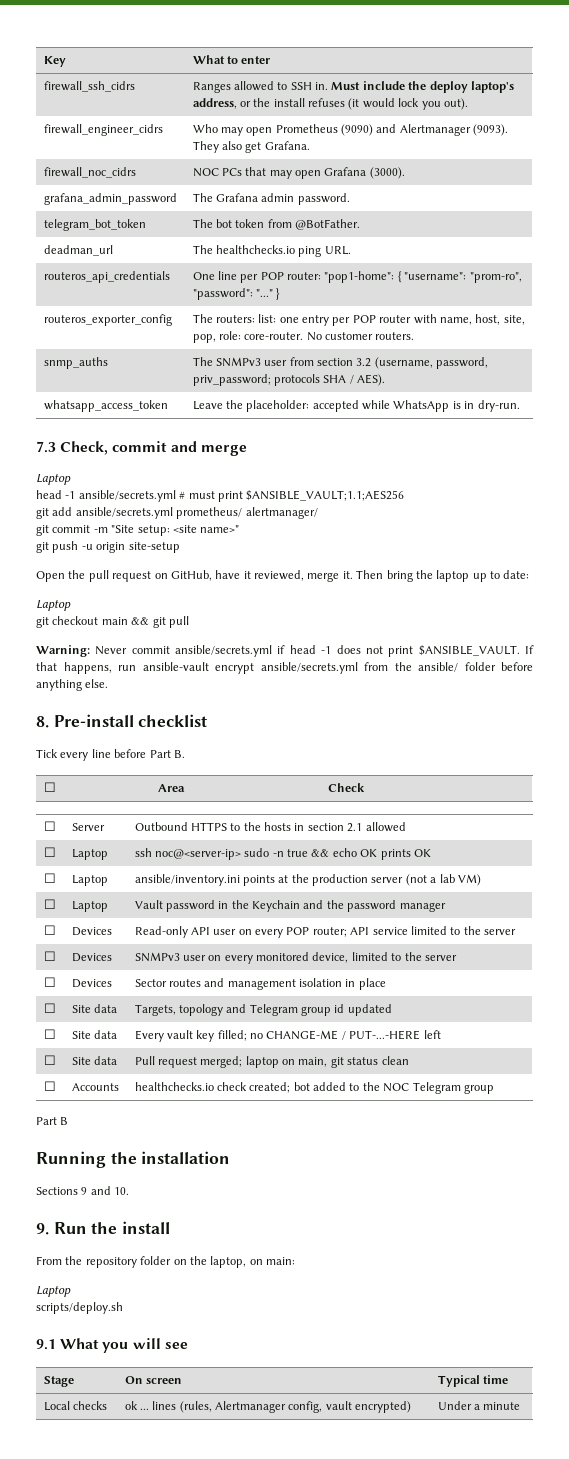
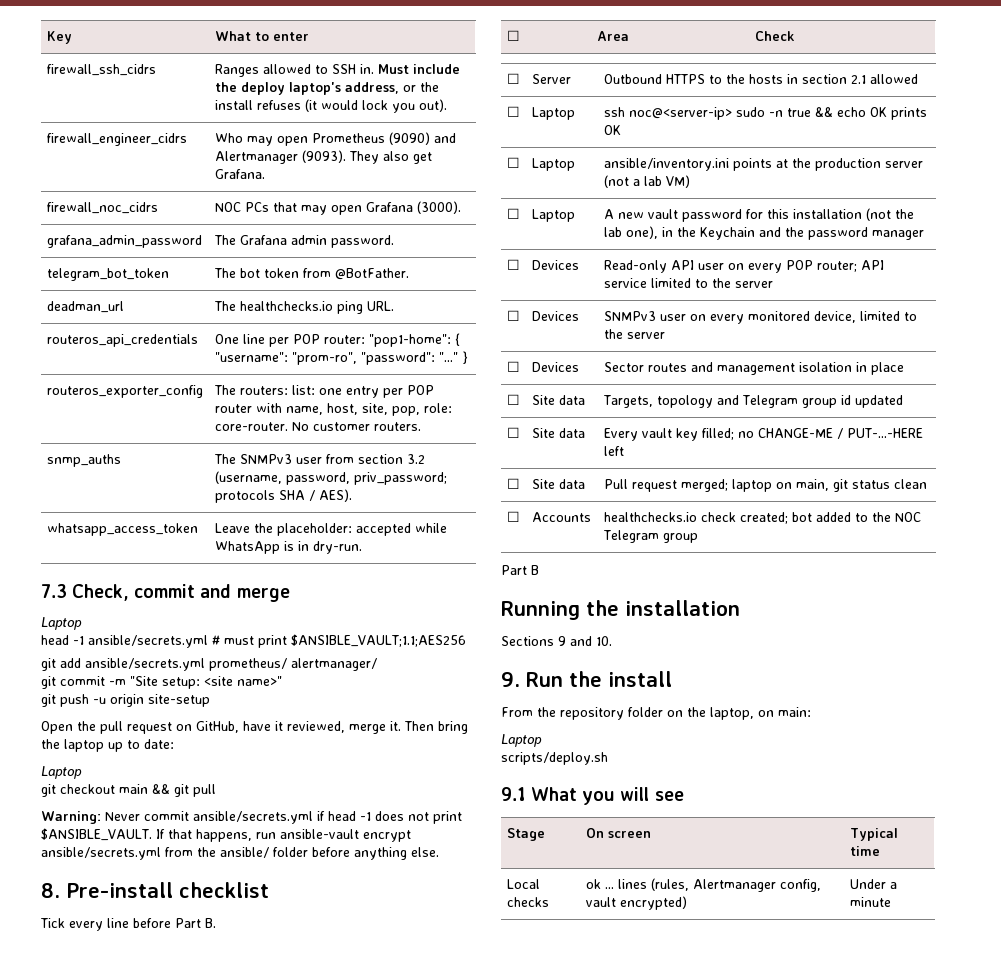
[134,900,215,912] Vault password -> [603,208,914,222] [603,226,658,239] A new vault password for this installation (not the lab one),

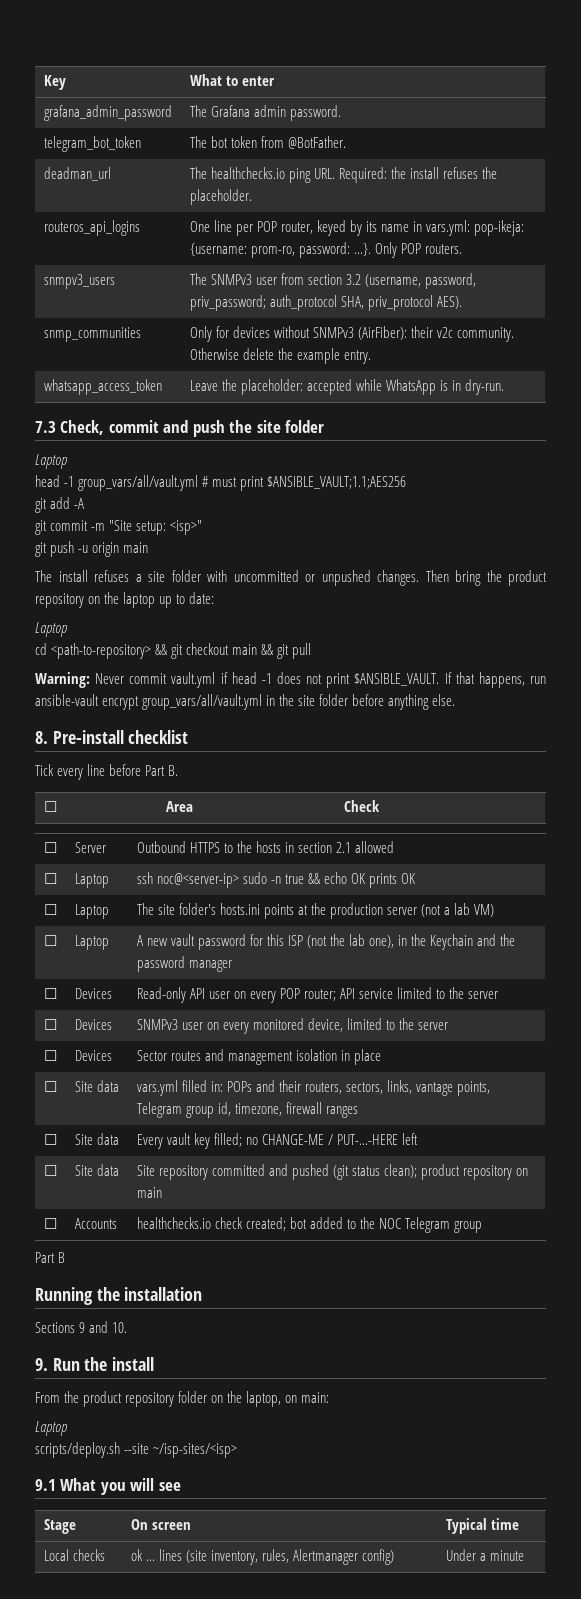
[46,64,156,76] [214,64,460,77] [214,82,439,95] [214,99,447,113] [46,133,187,146] [214,132,456,146] [214,150,432,164] [214,169,265,179] [46,202,158,214] [214,201,461,215] // firewall_ssh_cidrs | Ranges allowed to SSH in. Must include the deploy laptop's address, or the install refuses (it would lock you out). // firewall_engineer_cidrs | Who may open Prometheus (9090) and Alertmanager (9093). They also get Grafana. // firewall_noc_cidrs | NOC PCs that may open Grafana (3000). -> (275, 81) none
[46,334,198,347] [214,333,460,347] [214,351,468,365] [46,385,203,398] [213,385,434,398] [214,403,452,416] [214,422,370,431] // routeros_api_credentials | One line per POP router: "pop1-home": { "username": "prom-ro", "password": "..." } // routeros_exporter_config | The routers: list: one entry per POP router with name, host, site, pop, role: core-router. No customer -> [338,167,498,183] [189,189,252,205] [43,220,140,236] [189,220,525,236] [189,242,421,258] Required: the install refuses the placeholder. // routeros_api_logins | One line per POP router, keyed by its name in vars.yml: pop-ikeja: {username: prom-ro, password: ...}. Only POP
[46,454,121,467] snmp_auths -> [43,274,115,289] snmpv3_users
[214,489,352,503] protocols SHA / AES). -> [269,295,462,311] [43,327,141,342] [189,326,515,342] [189,348,371,364] auth_protocol SHA, priv_protocol AES). // snmp_communities | Only for devices without SNMPv3 (AirFiber): their v2c community. Otherwise delete the example entry.
[236,588,290,602] merge -> [192,420,325,437] push the site folder
[88,635,208,648] ansible/secrets.yml -> [78,475,199,491] group_vars/all/vault.yml
[85,658,377,671] ansible/secrets.yml prometheus/ alertmanager/ -> [74,498,85,509] -A
[204,676,282,686] <site name>" -> [170,520,203,535] <isp>"
[148,694,210,707] [41,721,468,734] site-setup // Open the pull request on GitHub, have it reviewed, merge it. Then bring -> [123,542,149,553] [35,570,547,586] [35,593,101,608] main // The install refuses a site folder with uncommitted or unpushed changes. Then bring the product repository on
(82, 772) none -> [35,643,169,659] cd <path-to-repository> &&
[193,811,313,824] ansible/secrets.yml -> [171,672,216,688] vault.yml
[41,847,269,860] ansible/secrets.yml from the ansible/ -> [142,694,316,710] group_vars/all/vault.yml in the site
[603,158,729,171] ansible/inventory.ini -> [136,903,260,915] The site folder's hosts.ini
[792,209,862,219] installation -> [287,935,303,946] ISP
[602,395,903,408] Targets, topology and Telegram group id updated -> [136,1080,491,1096] [136,1102,358,1118] vars.yml filled in: POPs and their routers, sectors, links, vantage points, Telegram group id, timezone, firewall ranges
[603,479,927,492] Pull request merged; laptop on main, git status clean -> [136,1164,529,1180] [136,1187,162,1198] Site repository committed and pushed (git status clean); product repository on main
(556, 712) none -> [83,1391,123,1407] product
(608, 758) none -> [124,1443,238,1458] --site ~/isp-sites/<isp>
[650,878,821,892] [585,896,687,910] (rules, Alertmanager config, vault encrypted) -> [185,1549,394,1565] (site inventory, rules, Alertmanager config)

